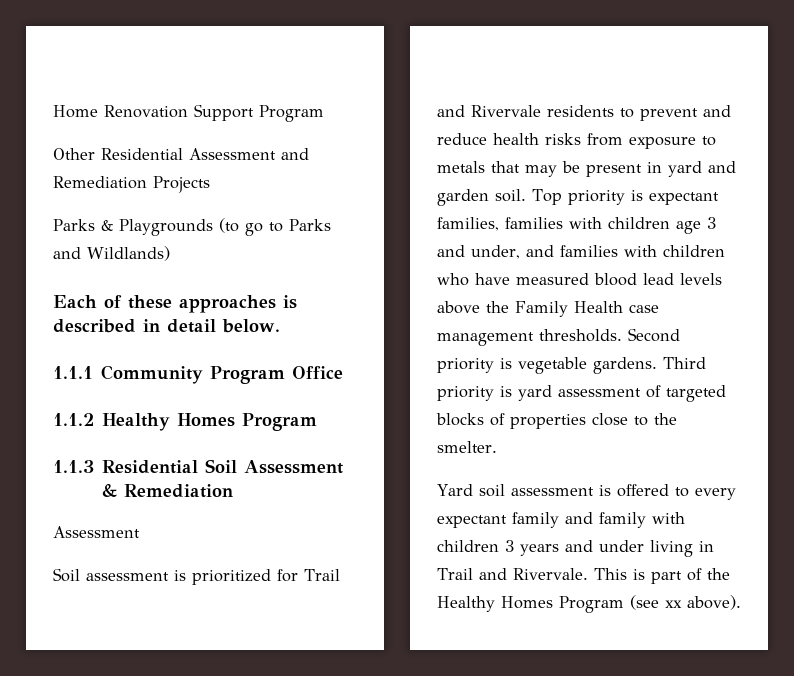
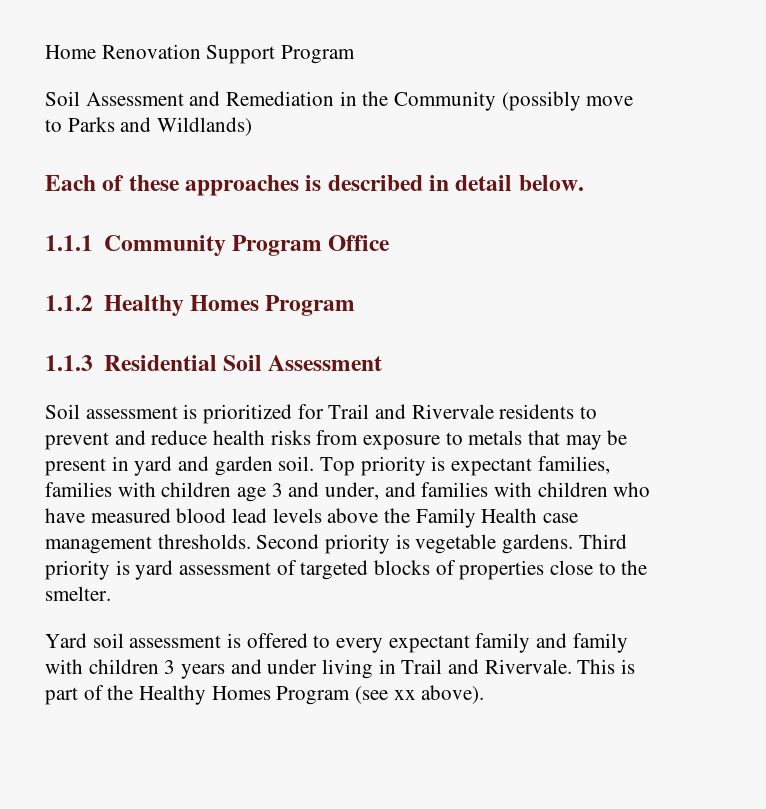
[53,148,183,160] Other Residential -> [45,91,80,106] Soil
[153,176,210,193] [53,218,263,236] Projects // Parks & Playgrounds (to go -> [339,91,634,111] in the Community (possibly move
[102,484,234,498] [53,526,140,538] & Remediation // Assessment -> (383, 363) none

